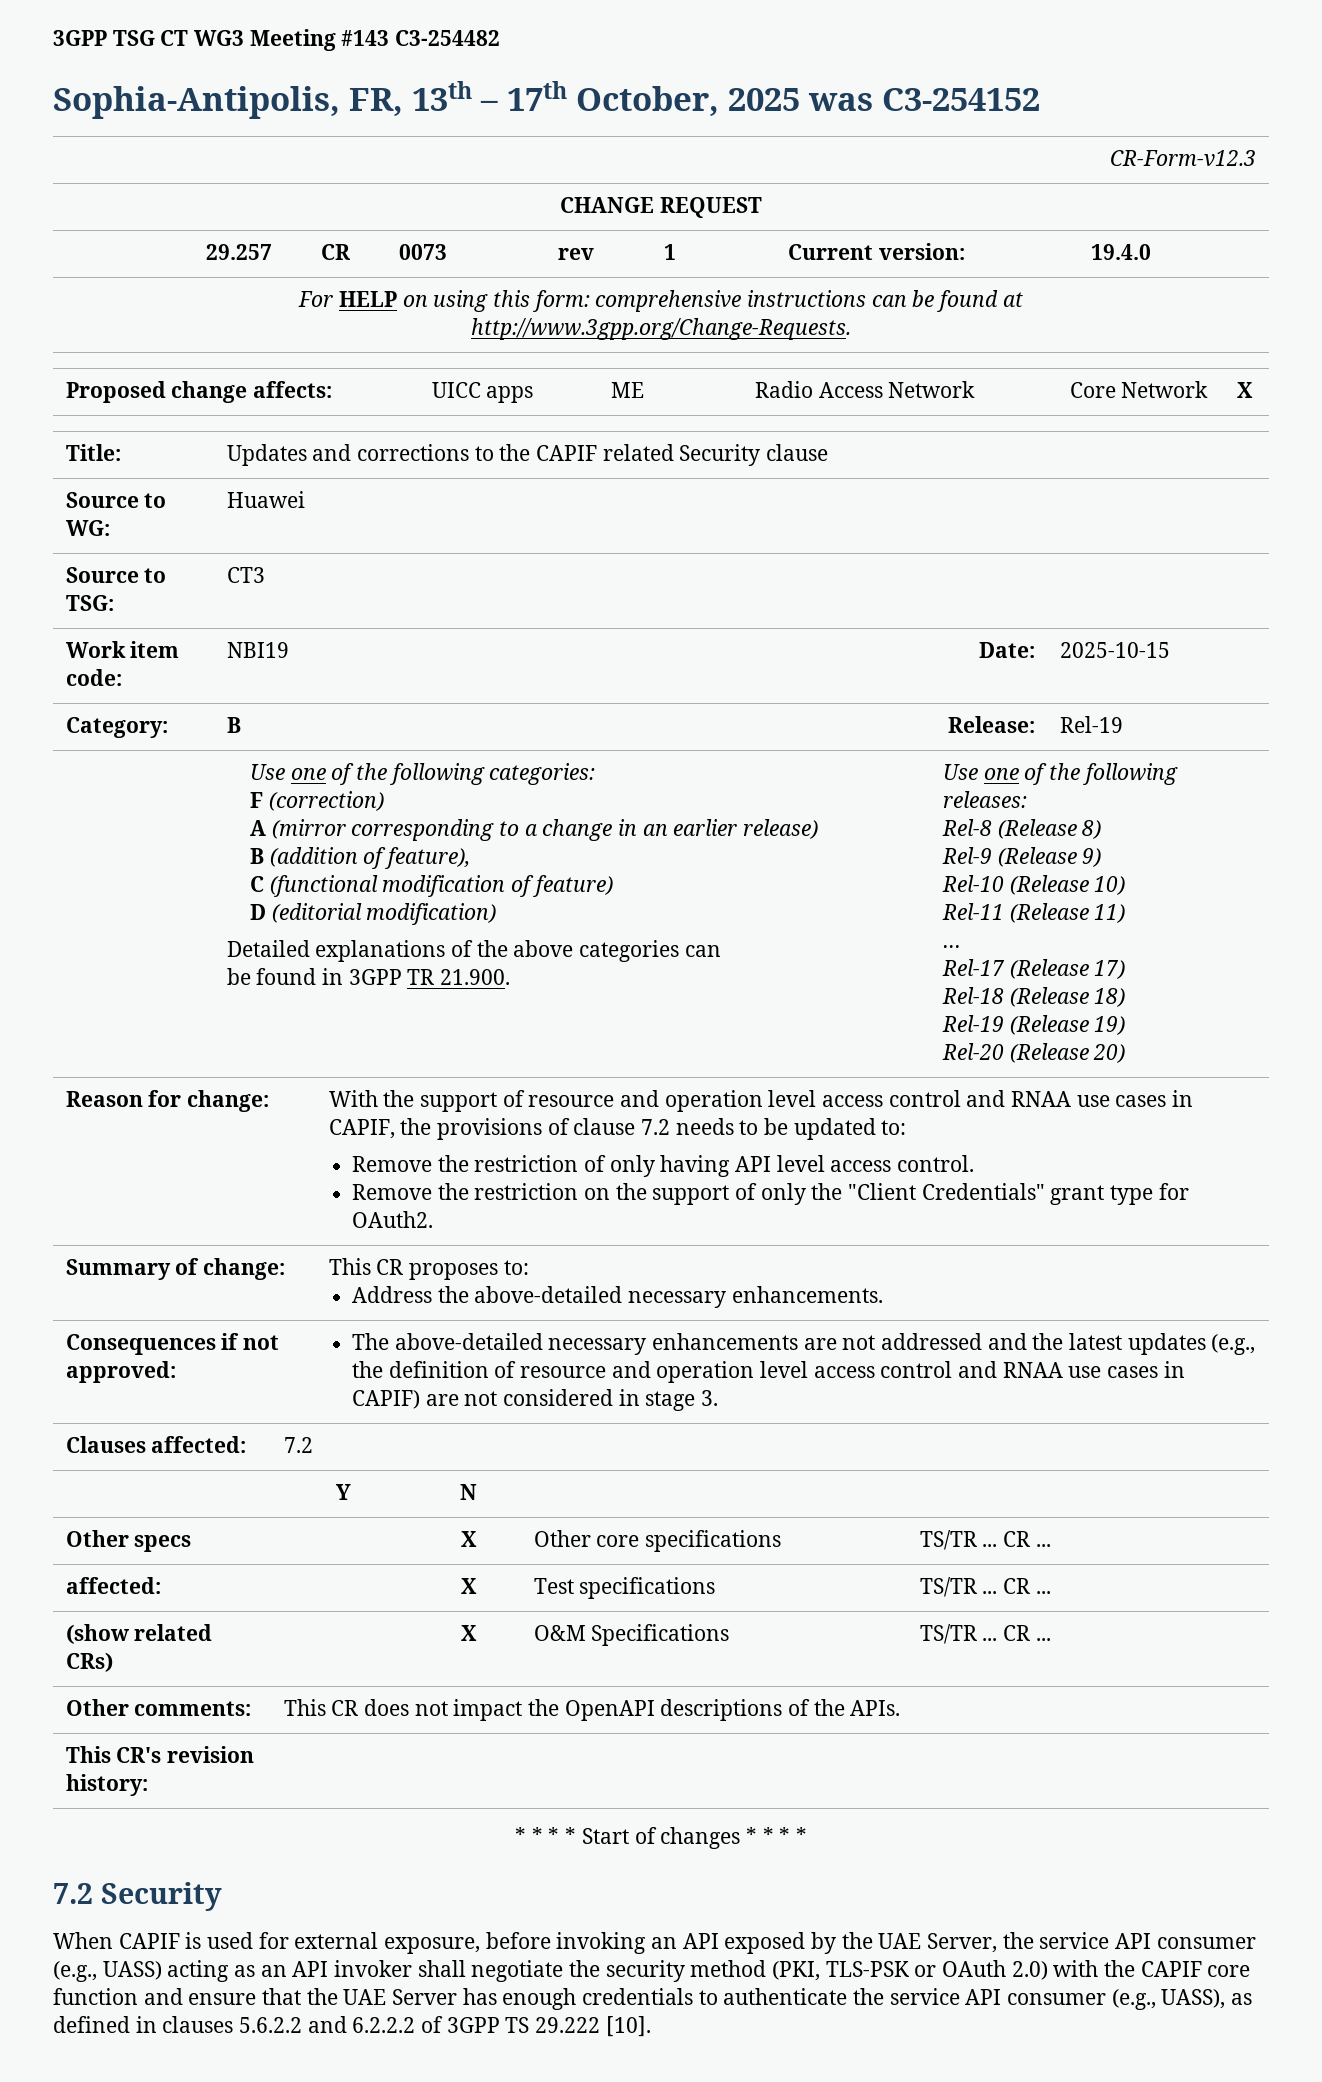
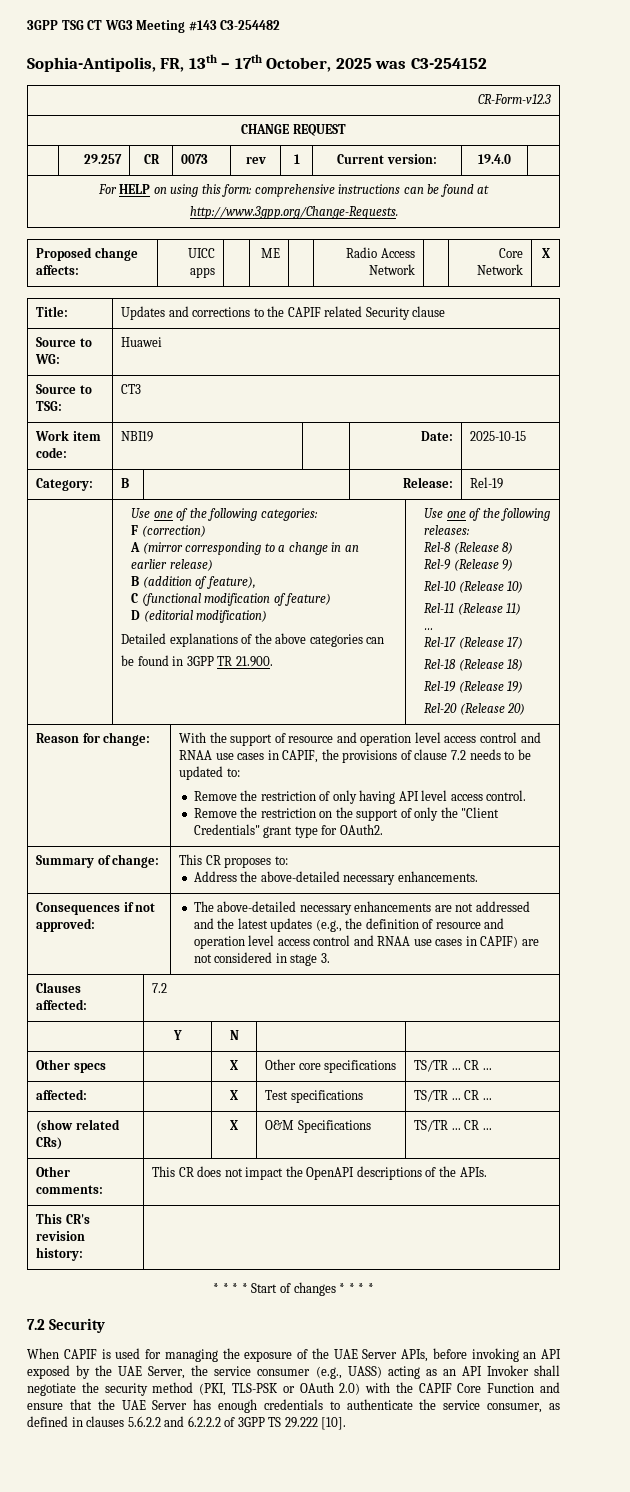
[294,1932,481,1954] external exposure, -> [164,1348,428,1362] managing the exposure of the UAE Server APIs,
[1115,1933,1152,1949] API -> (252, 1371) none
[334,1960,413,1977] invoker -> [486,1365,529,1376] Invoker
[1207,1965,1251,1977] [53,1988,138,2005] core function -> [457,1383,535,1393] Core Function
[965,1989,1226,2010] API consumer (e.g., UASS), -> [487,1403,543,1413] consumer,

